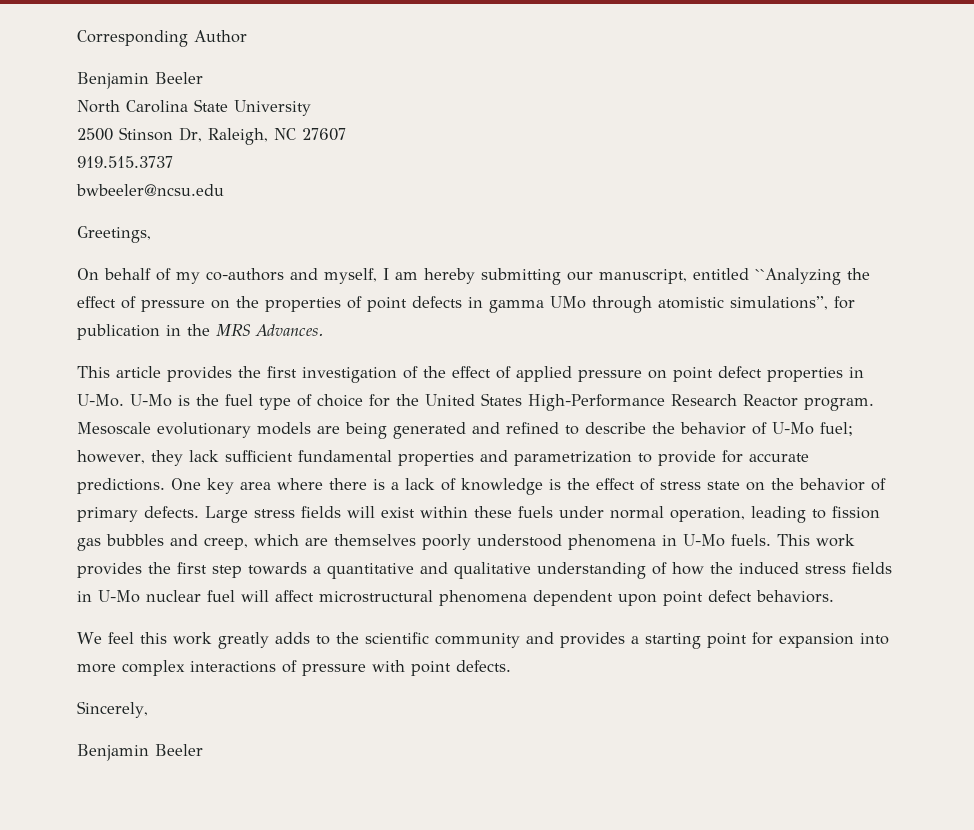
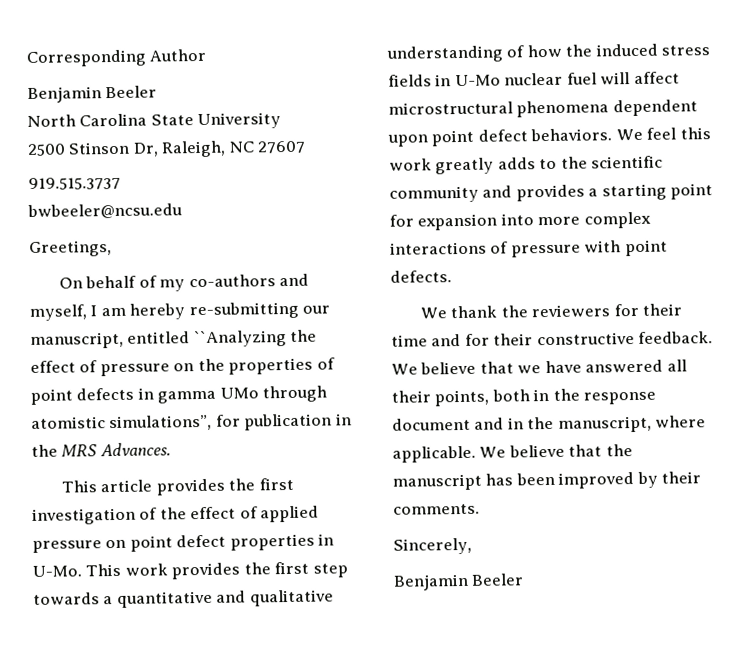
[481,268,561,285] submitting -> [188,301,299,320] re-submitting
[130,393,874,411] [77,422,853,439] [77,450,809,466] [77,478,886,495] [77,506,880,523] [77,534,771,551] U-Mo is the fuel type of choice for the United States High-Performance Research Reactor program. Mesoscale evolutionary models are being generated and refined to describe the behavior of U-Mo fuel; however, they lack sufficient fundamental properties and parametrization to provide for accurate predictions. One key area where there is a lack of knowledge is the effect of stress state on the behavior of primary defects. Large stress fields will exist within these fuels under normal operation, leading to fission gas bubbles and creep, which are themselves poorly understood phenomena in U-Mo fuels. -> (82, 571) none
(834, 596) // -> (613, 135) none
(511, 666) none -> [419,303,683,319] [391,331,714,347] [391,359,687,375] [391,388,657,407] [392,415,707,433] [392,444,633,463] [392,471,702,491] [393,503,480,515] // We thank the reviewers for their time and for their constructive feedback. We believe that we have answered all their points, both in the response document and in the manuscript, where applicable. We believe that the manuscript has been improved by their comments.

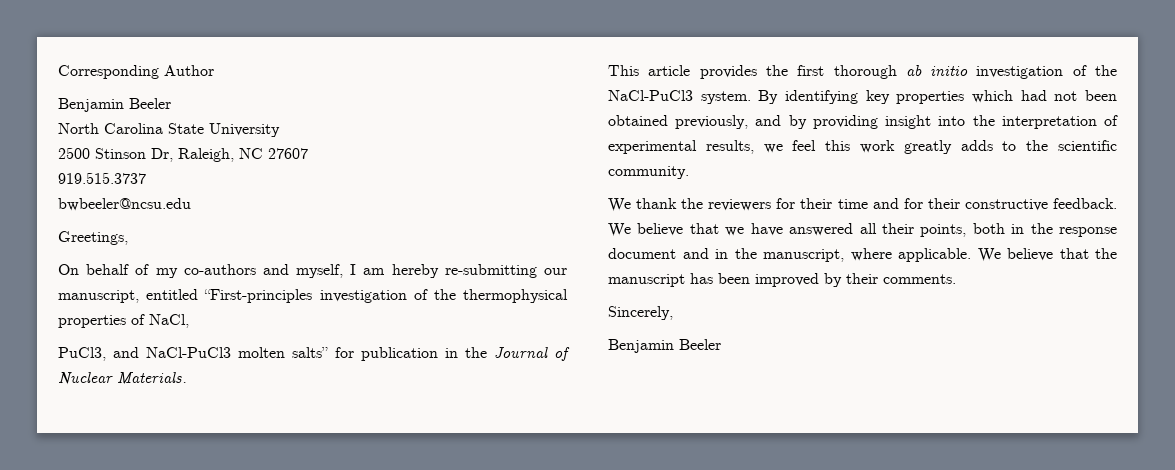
[193,329,318,348] [30,357,335,377] [30,385,328,405] [31,413,352,432] [31,442,171,457] ``Analyzing the effect of pressure on the properties of point defects in gamma UMo through atomistic simulations”, for publication in the MRS Advances. -> [204,289,568,303] [58,314,189,328] [58,347,571,361] [58,372,187,385] “First-principles investigation of the thermophysical properties of NaCl, // PuCl3, and NaCl-PuCl3 molten salts” for publication in the Journal of Nuclear Materials.
[32,505,320,525] [32,533,335,553] [32,561,348,580] [33,589,334,608] [386,43,711,63] [388,71,680,87] [388,99,698,118] [387,128,643,147] investigation of the effect of applied pressure on point defect properties in U-Mo. This work provides the first step towards a quantitative and qualitative understanding of how the induced stress fields in U-Mo nuclear fuel will affect microstructural phenomena dependent upon point defect behaviors. We -> [833,65,1117,79] [608,90,1117,104] [608,115,1118,129] [608,140,783,154] thorough ab initio investigation of the NaCl-PuCl3 system. By identifying key properties which had not been obtained previously, and by providing insight into the interpretation of experimental results, we
[389,183,714,203] [389,211,651,231] [390,239,668,258] [390,270,452,283] community and provides a starting point for expansion into more complex interactions of pressure with point defects. -> [608,166,689,179] community.

